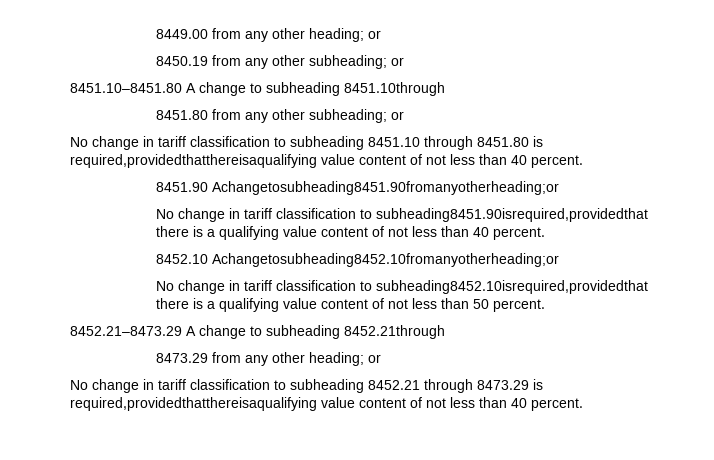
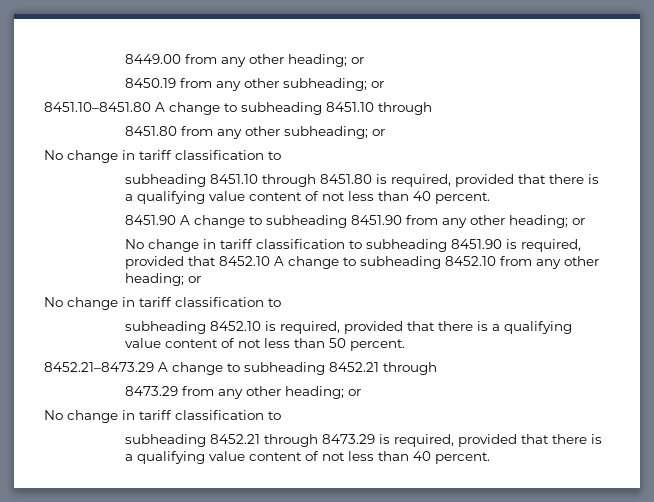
[344,82,445,96] 8451.10through -> [326,102,432,115] 8451.10 through
(286, 142) none -> (281, 155) //
[70,154,583,168] [155,181,559,195] [155,208,648,222] required,providedthatthereisaqualifying value content of not less than 40 percent. // 8451.90 Achangetosubheading8451.90fromanyotherheading;or // No change in tariff classification to subheading8451.90isrequired,providedthat -> [390,174,546,187] required, provided that
[155,253,559,267] [155,280,648,294] 8452.10 Achangetosubheading8452.10fromanyotherheading;or // No change in tariff classification to subheading8452.10isrequired,providedthat -> [124,215,585,228] [124,239,581,252] [124,256,599,269] [124,273,201,286] [44,297,281,310] [124,321,435,334] 8451.90 A change to subheading 8451.90 from any other heading; or // No change in tariff classification to subheading 8451.90 is required, provided that 8452.10 A change to subheading 8452.10 from any other heading; or // No change in tariff classification to // subheading 8452.10 is required, provided that
[344,325,445,339] 8452.21through -> [329,362,437,375] 8452.21 through
(286, 385) none -> (281, 415) //
[70,397,317,411] required,providedthatthereisaqualifying -> [393,434,602,447] [124,451,205,464] required, provided that there is a qualifying

